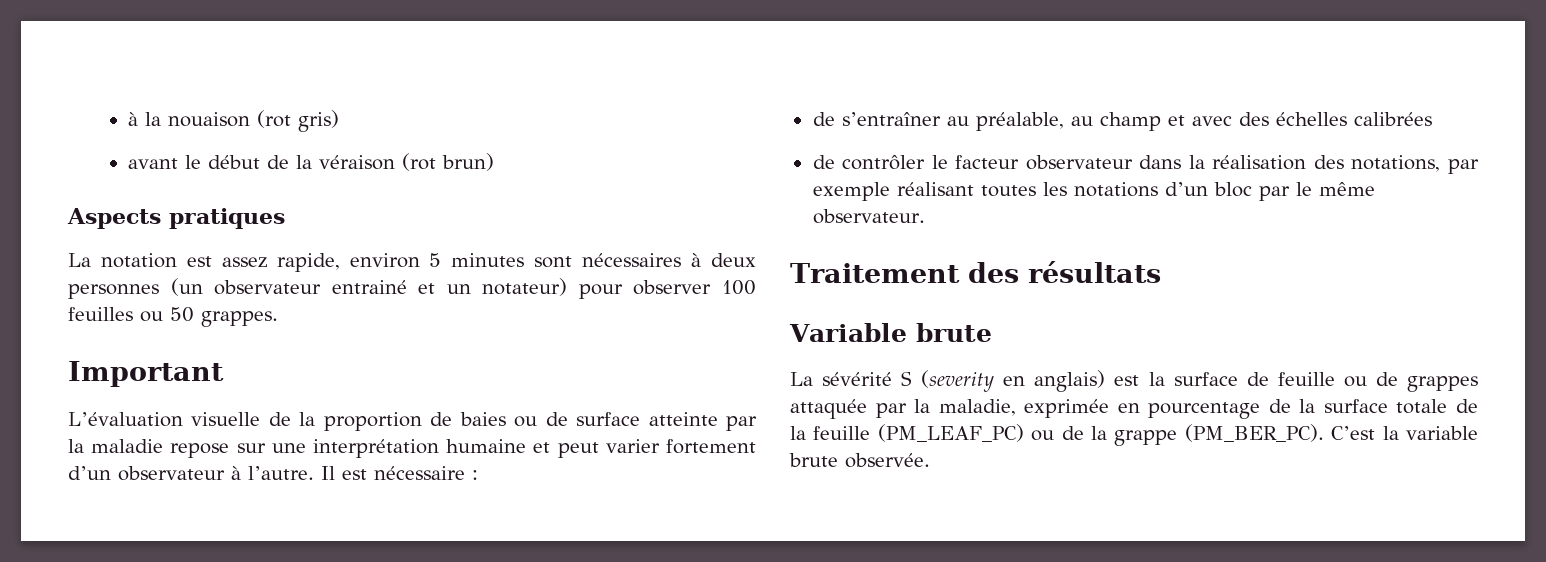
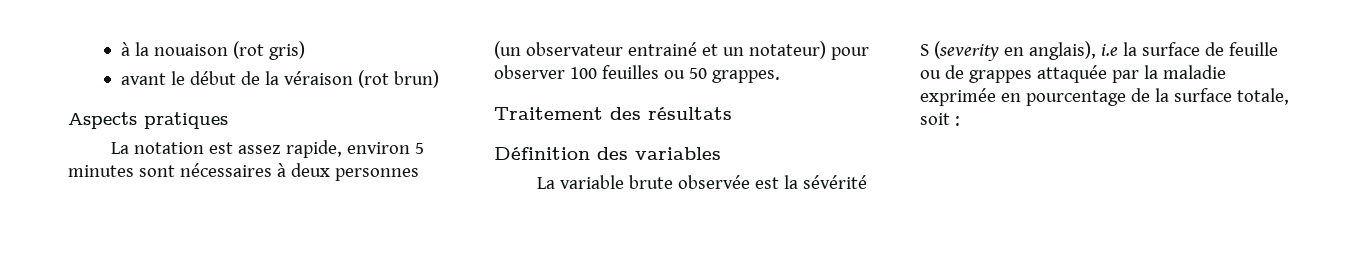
[68,361,224,387] [68,412,757,431] [68,439,756,458] [68,466,478,481] [812,112,1432,131] [812,154,1479,174] [812,182,1375,201] [812,209,925,224] [790,261,1161,283] [789,323,992,342] [790,372,813,386] Important // L’évaluation visuelle de la proportion de baies ou de surface atteinte par la maladie repose sur une interprétation humaine et peut varier fortement d’un observateur à l’autre. Il est nécessaire : // de s’entraîner au préalable, au champ et avec des échelles calibrées // de contrôler le facteur observateur dans la réalisation des notations, par exemple réalisant toutes les notations d’un bloc par le même observateur. // Traitement des résultats // Variable brute // La -> [494,107,732,120] [494,147,721,160] [537,175,799,189] Traitement des résultats // Définition des variables // La variable brute observée est la
[1034,370,1140,392] anglais) est -> [1028,41,1118,60] anglais), i.e
[938,399,1016,416] maladie, -> [1162,65,1226,79] maladie
[1396,399,1478,414] [790,424,1478,446] [789,453,930,468] totale de la feuille (PM_LEAF_PC) ou de la grappe (PM_BER_PC). C’est la variable brute observée. -> [1236,88,1289,105] [920,113,960,126] totale, soit :

